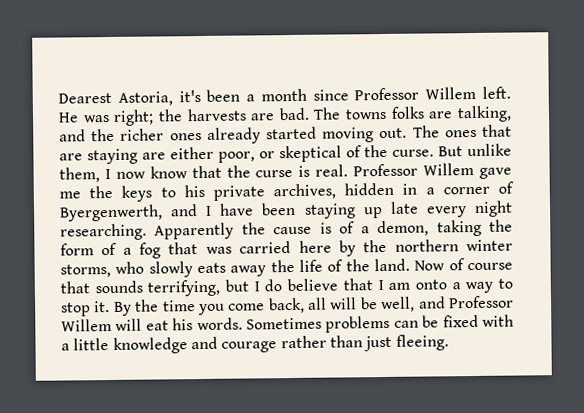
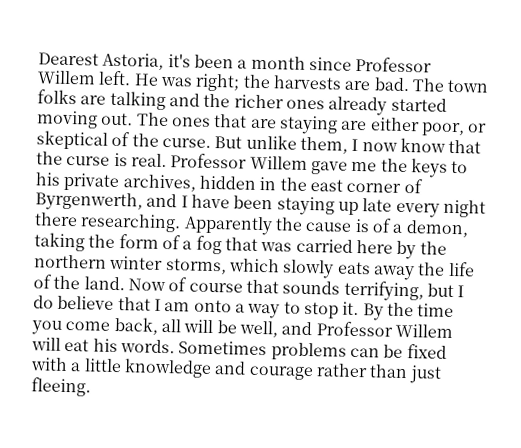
[345,108,388,120] towns -> [447,79,490,93] town
[456,105,512,123] talking, -> [109,90,166,110] talking
[425,187,435,195] a -> [279,177,343,192] the east
[59,204,163,222] Byergenwerth, -> [35,191,143,212] Byrgenwerth,
(513, 208) none -> [34,212,78,227] there
[115,261,145,274] who -> [228,258,280,273] which

